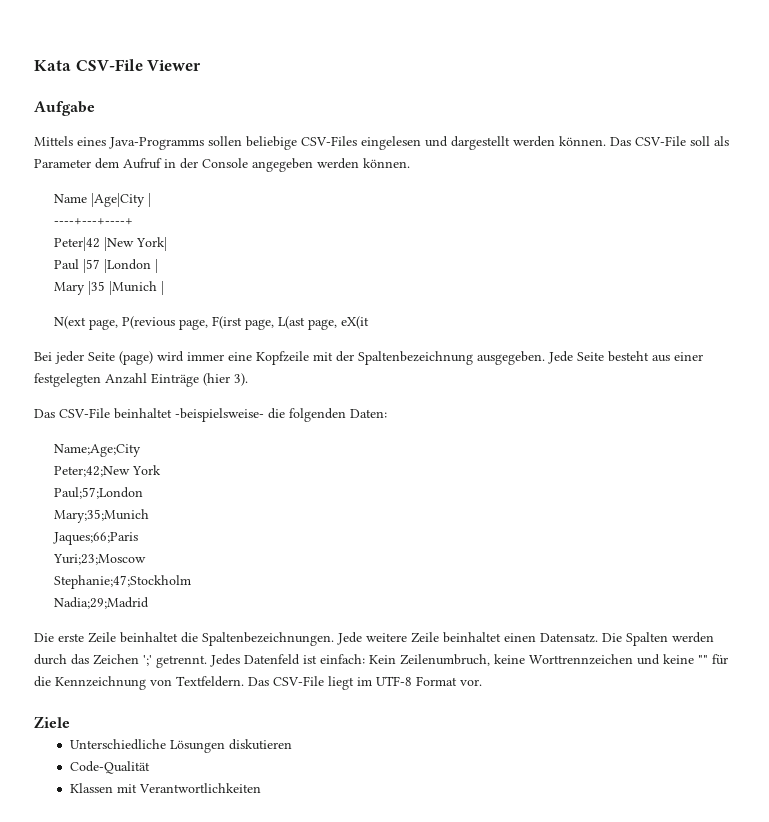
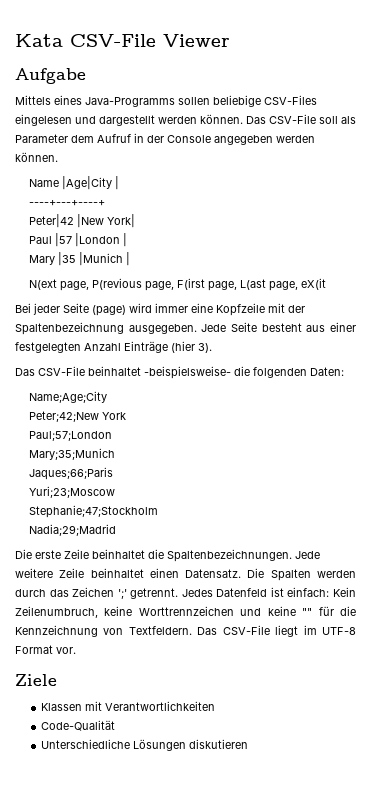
(70, 722) none -> [40,701,215,711] [40,720,115,731] // Klassen mit Verantwortlichkeiten // Code-Qualität
[69,761,150,774] [69,783,261,793] // Code-Qualität // Klassen mit Verantwortlichkeiten -> (248, 744) none

